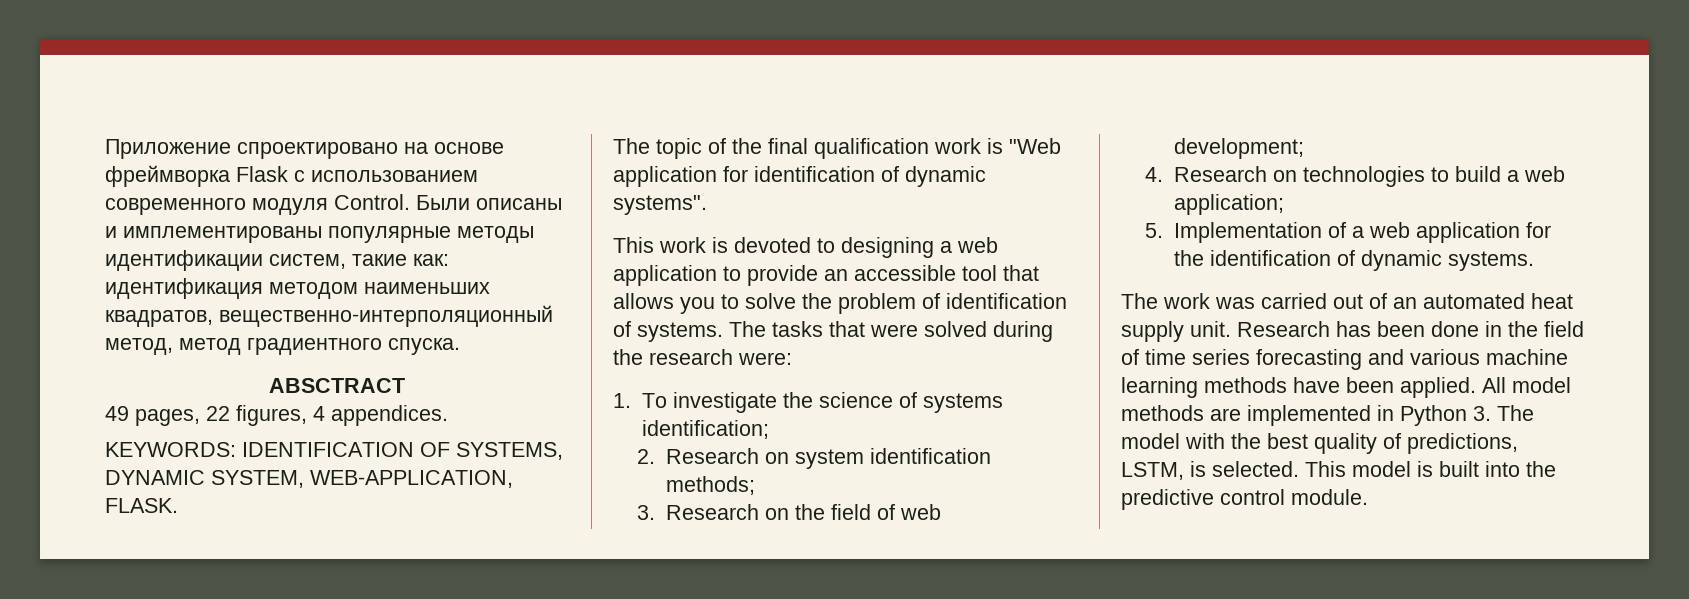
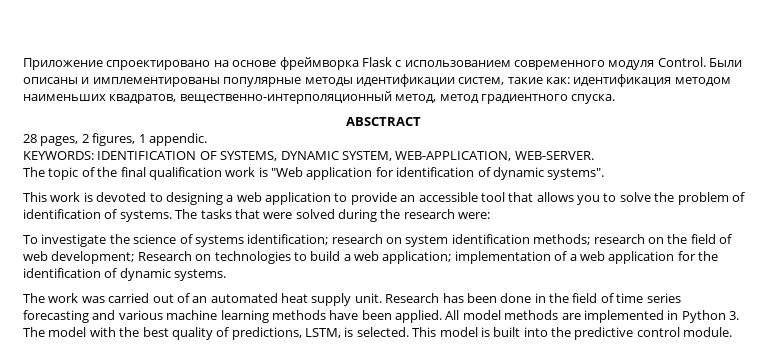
[105,405,448,426] 49 pages, 22 figures, 4 appendices. -> [23,133,207,146] 28 pages, 2 figures, 1 appendic.
[105,498,178,513] FLASK. -> [514,151,594,160] WEB-SERVER.
[613,393,631,408] 1. -> (491, 215) none
[637,448,759,464] // 2. Research -> [331,234,383,244] research
[637,504,759,520] // 3. Research -> [593,234,645,244] research
[1145,167,1164,182] // 4. -> (135, 257) none
[1145,222,1322,243] // 5. Implementation -> [454,251,551,264] implementation

